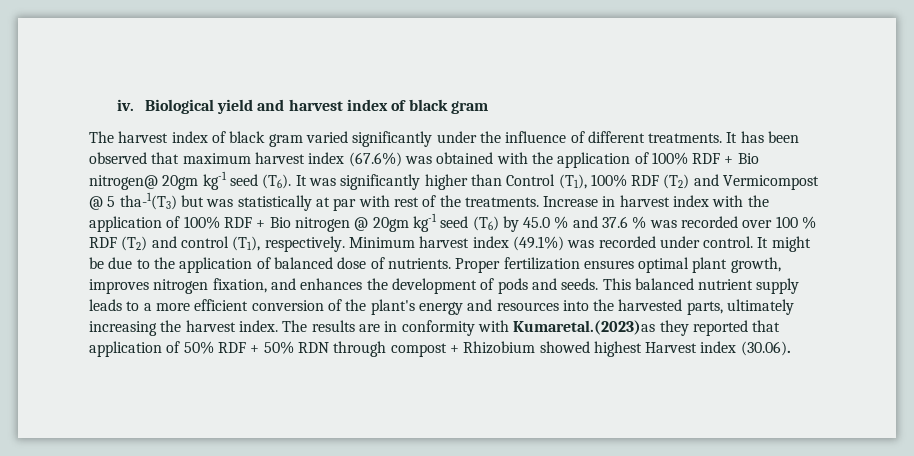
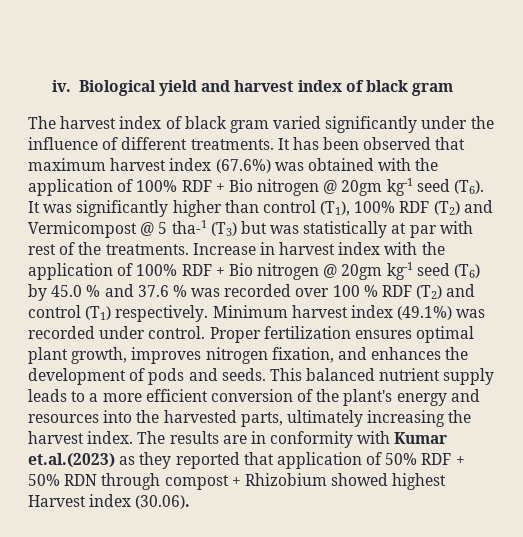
[89,175,158,190] nitrogen@ -> [257,179,338,196] nitrogen @
[506,174,556,186] Control -> [262,200,316,213] control
[119,192,177,210] tha-1(T3) -> [171,220,237,236] tha-1 (T3)
[232,236,261,251] (T1), -> [85,306,112,320] (T1)
[757,236,811,252] [89,257,451,273] It might be due to the application of balanced dose of nutrients. -> (206, 332) none
[513,320,656,335] Kumaretal.(2023)as -> [394,432,448,444] [28,453,136,468] Kumar et.al.(2023) as

